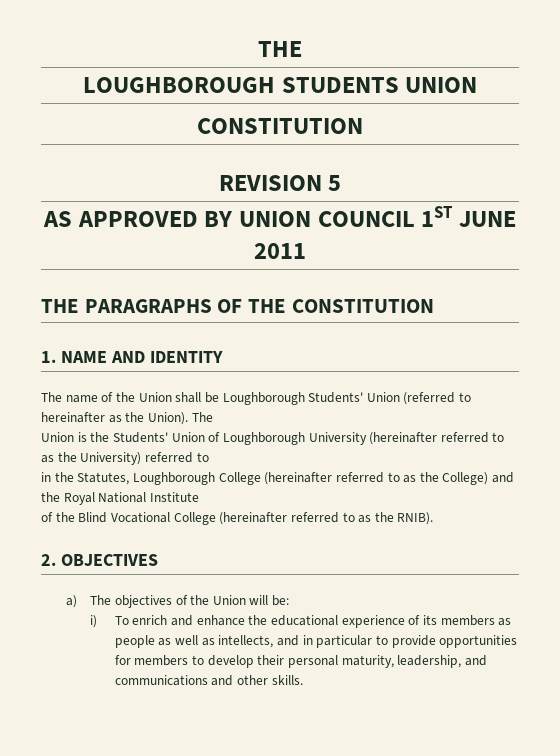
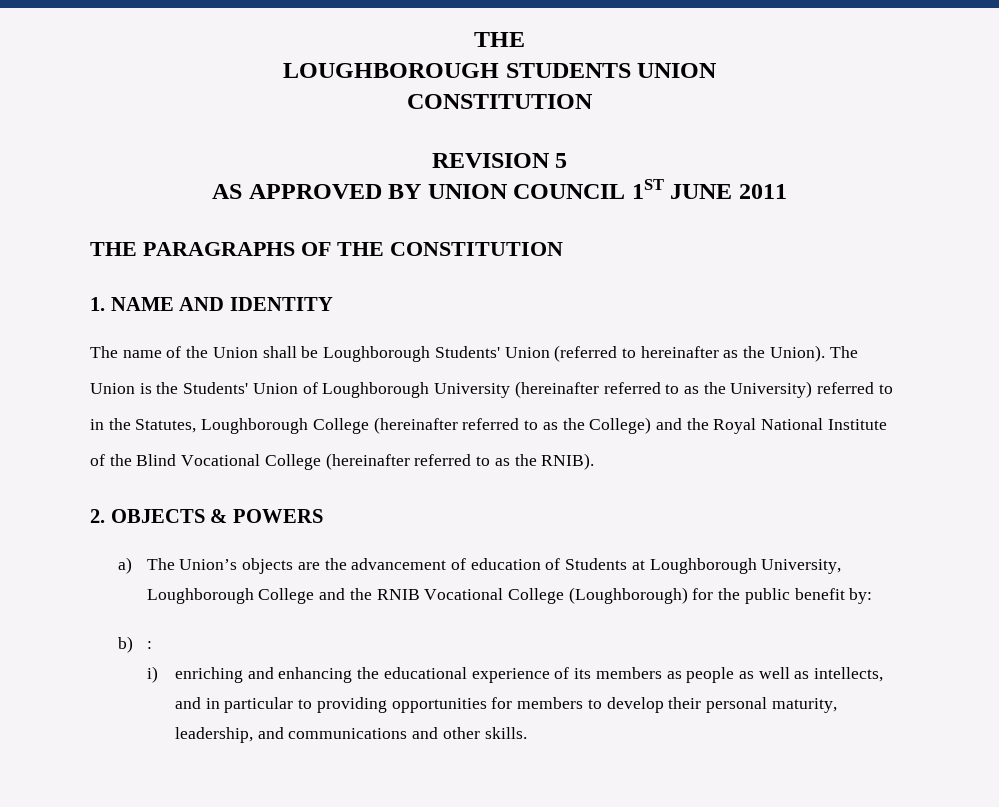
[60,554,158,566] OBJECTIVES -> [110,509,323,523] OBJECTS & POWERS
[114,595,290,608] [90,615,245,628] objectives of the Union will be: // i) To enrich and enhance -> [179,558,842,574] [146,587,873,604] [118,636,152,653] [146,666,353,683] Union’s objects are the advancement of education of Students at Loughborough University, Loughborough College and the RNIB Vocational College (Loughborough) for the public benefit by: // b) : // i) enriching and enhancing
[391,635,436,648] provide -> [316,697,387,713] providing

